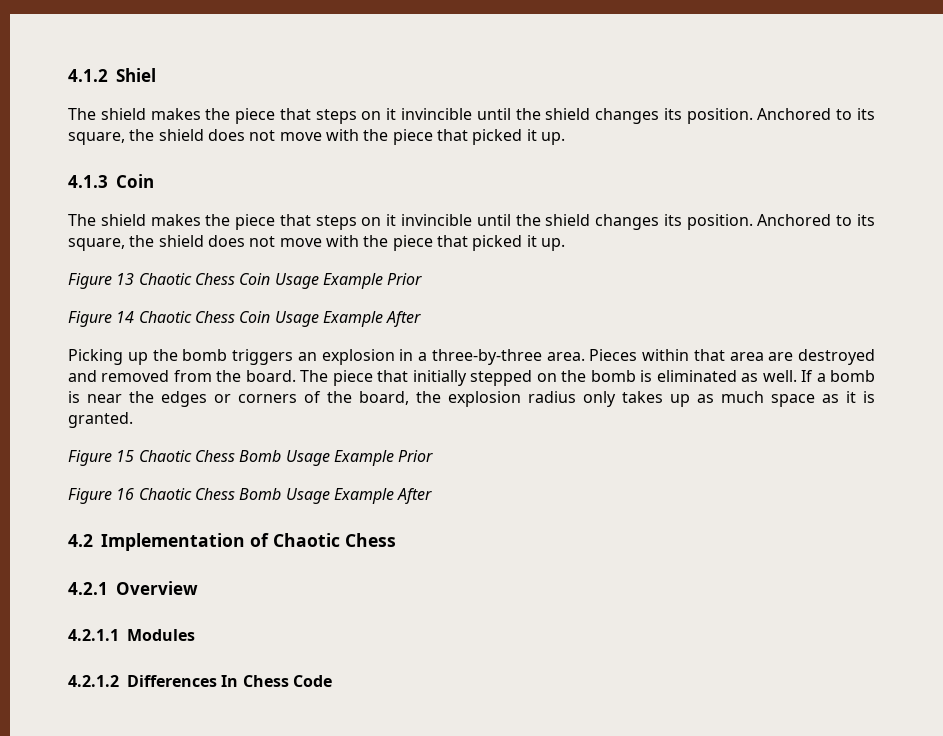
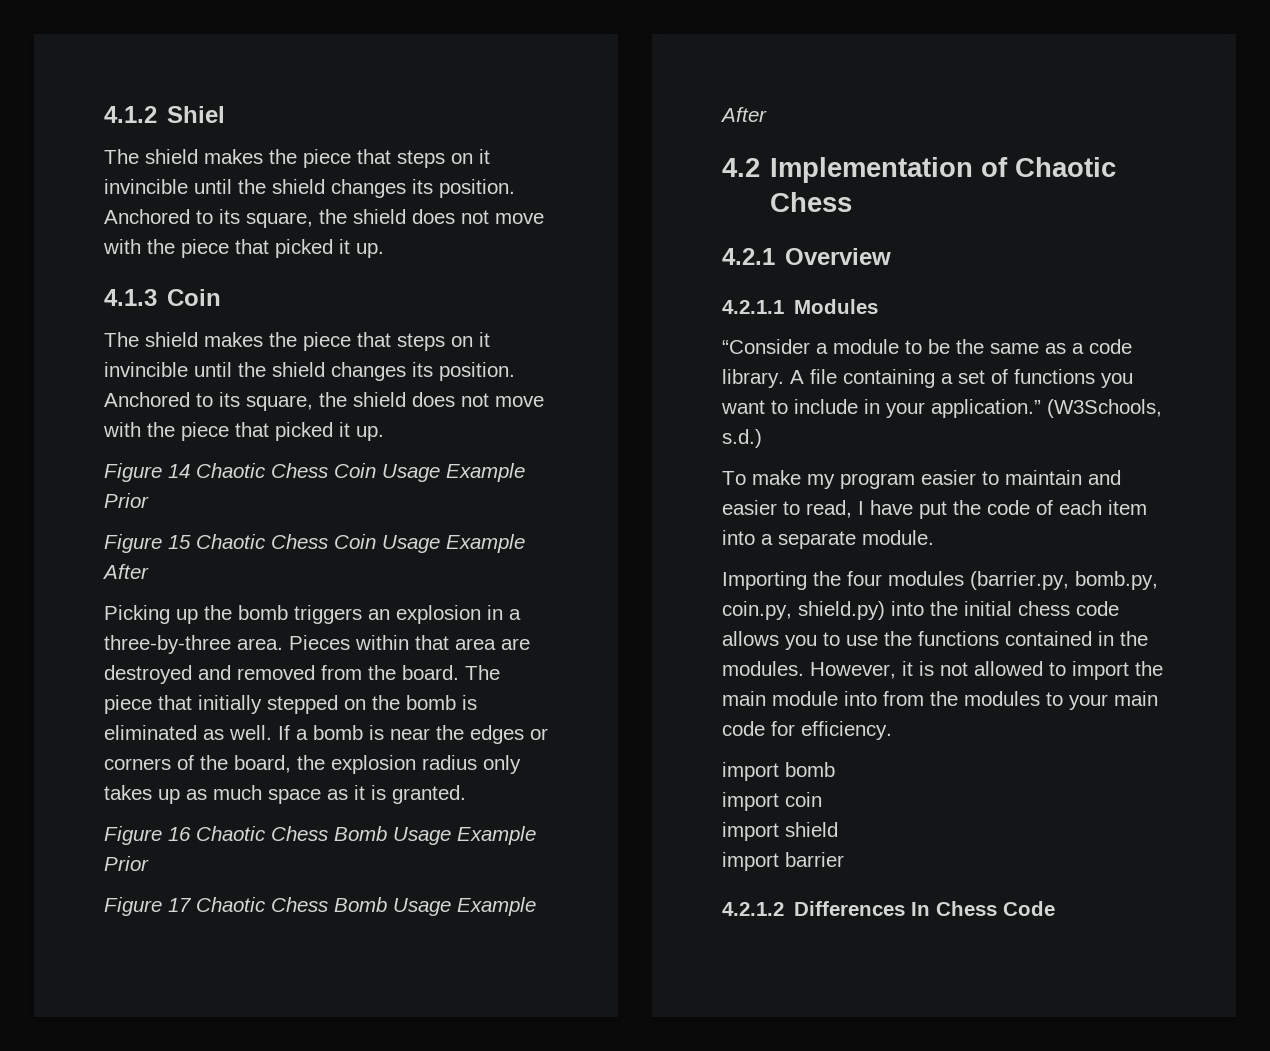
[116,273,135,285] 13 -> [168,464,190,478] 14
[116,311,135,323] 14 -> [168,535,191,549] 15
[116,450,135,462] 15 -> [168,827,191,841] 16
[116,488,135,500] 16 -> [168,898,192,912] 17
(195, 635) none -> [722,339,1132,354] [722,369,1133,388] [721,399,1162,418] [722,429,762,448] [722,470,1121,489] [722,500,1147,519] [722,530,934,549] [722,571,1158,590] [722,601,1119,620] [722,631,1148,650] [722,661,1163,680] [722,691,1158,710] [722,721,892,740] [722,762,835,781] [722,792,822,811] [722,822,838,841] [722,852,844,871] // “Consider a module to be the same as a code library. A file containing a set of functions you want to include in your application.” (W3Schools, s.d.) // To make my program easier to maintain and easier to read, I have put the code of each item into a separate module. // Importing the four modules (barrier.py, bomb.py, coin.py, shield.py) into the initial chess code allows you to use the functions contained in the modules. However, it is not allowed to import the main module into from the modules to your main code for efficiency. // import bomb // import coin // import shield // import barrier

